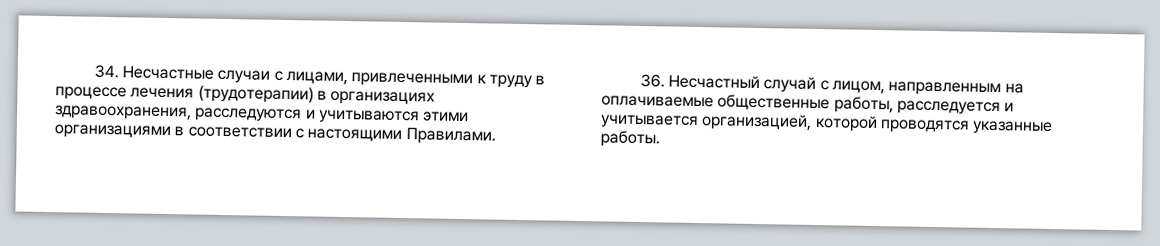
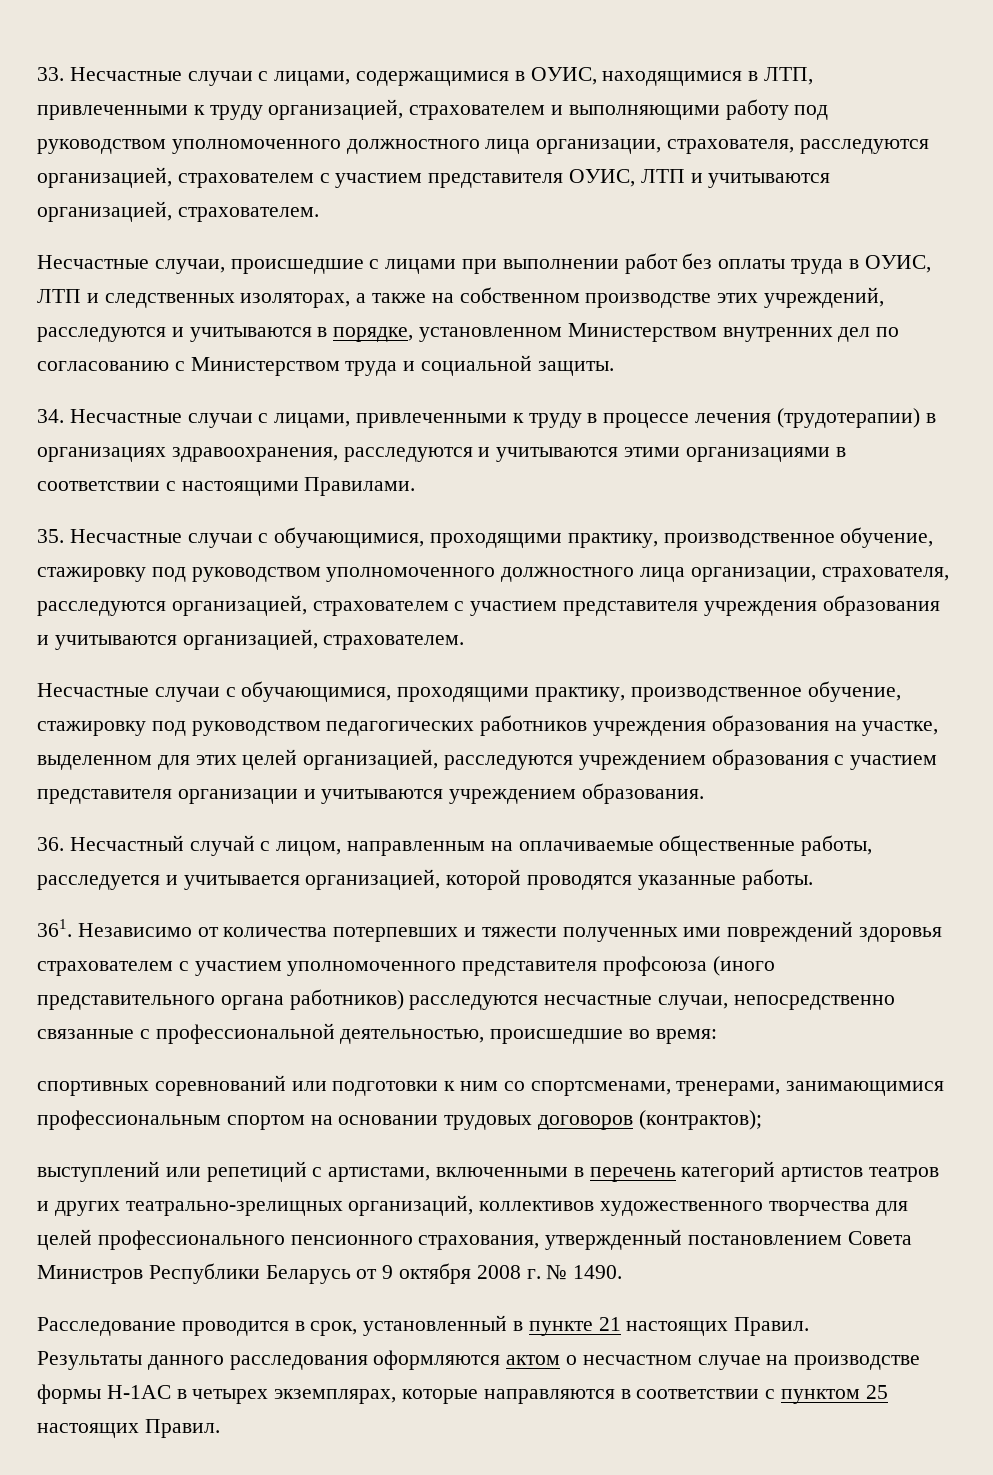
(93, 71) none -> [37,67,814,86] [37,99,829,120] [37,139,929,154] [37,167,831,188] [37,201,319,222] [37,253,931,274] [37,287,885,308] [37,323,900,342] [37,355,614,376] 33. Несчастные случаи с лицами, содержащимися в ОУИС, находящимися в ЛТП, привлеченными к труду организацией, страхователем и выполняющими работу под руководством уполномоченного должностного лица организации, страхователя, расследуются организацией, страхователем с участием представителя ОУИС, ЛТП и учитываются организацией, страхователем. // Несчастные случаи, происшедшие с лицами при выполнении работ без оплаты труда в ОУИС, ЛТП и следственных изоляторах, а также на собственном производстве этих учреждений, расследуются и учитываются в порядке, установленном Министерством внутренних дел по согласованию с Министерством труда и социальной защиты. //
(496, 136) none -> [37,527,934,548] [37,567,949,582] [37,595,940,616] [37,629,465,650] [37,681,901,702] [37,715,939,736] [37,749,938,770] [37,783,705,804] // 35. Несчастные случаи с обучающимися, проходящими практику, производственное обучение, стажировку под руководством уполномоченного должностного лица организации, страхователя, расследуются организацией, страхователем с участием представителя учреждения образования и учитываются организацией, страхователем. // Несчастные случаи с обучающимися, проходящими практику, производственное обучение, стажировку под руководством педагогических работников учреждения образования на участке, выделенном для этих целей организацией, расследуются учреждением образования с участием представителя организации и учитываются учреждением образования.
(660, 139) none -> [37,919,943,942] [37,956,775,976] [37,989,895,1010] [37,1023,717,1044] [37,1075,945,1096] [37,1110,762,1130] [37,1161,940,1182] [37,1195,908,1216] [37,1229,912,1250] [37,1263,623,1284] [37,1315,810,1336] [37,1350,921,1370] [37,1384,888,1404] [37,1419,220,1438] // 361. Независимо от количества потерпевших и тяжести полученных ими повреждений здоровья страхователем с участием уполномоченного представителя профсоюза (иного представительного органа работников) расследуются несчастные случаи, непосредственно связанные с профессиональной деятельностью, происшедшие во время: // спортивных соревнований или подготовки к ним со спортсменами, тренерами, занимающимися профессиональным спортом на основании трудовых договоров (контрактов); // выступлений или репетиций с артистами, включенными в перечень категорий артистов театров и других театрально-зрелищных организаций, коллективов художественного творчества для целей профессионального пенсионного страхования, утвержденный постановлением Совета Министров Республики Беларусь от 9 октября 2008 г. № 1490. // Расследование проводится в срок, установленный в пункте 21 настоящих Правил. // Результаты данного расследования оформляются актом о несчастном случае на производстве формы Н-1АС в четырех экземплярах, которые направляются в соответствии с пунктом 25 настоящих Правил.

